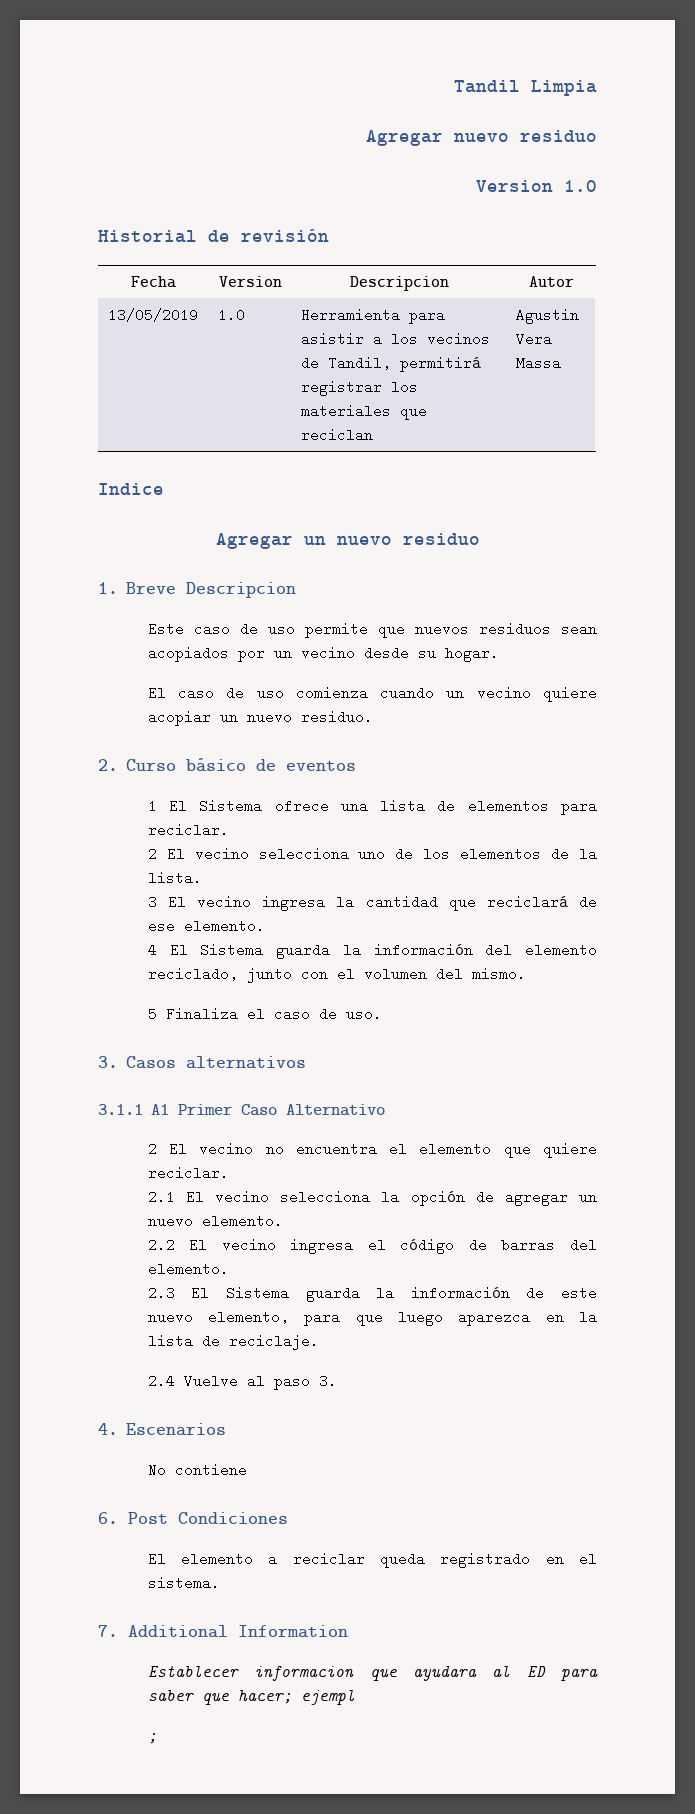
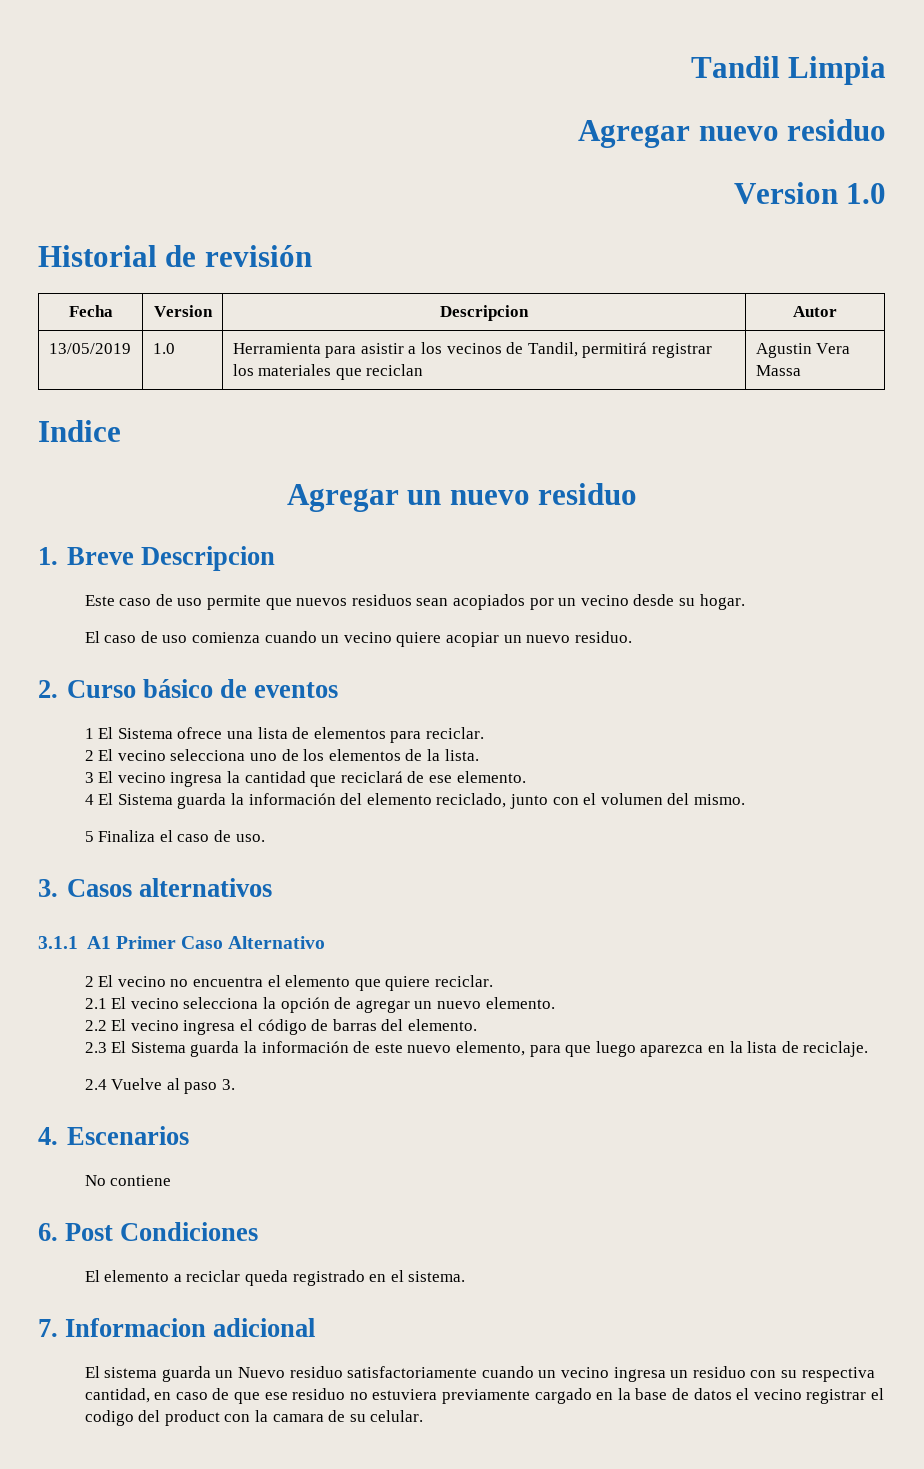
[128,1625,348,1638] [147,1665,598,1681] [147,1689,355,1705] [147,1733,157,1744] Additional Information // Establecer informacion que ayudara al ED para saber que hacer; ejempl // ; -> [65,1318,316,1337] [84,1366,875,1382] [84,1388,884,1404] [84,1410,424,1426] Informacion adicional // El sistema guarda un Nuevo residuo satisfactoriamente cuando un vecino ingresa un residuo con su respectiva cantidad, en caso de que ese residuo no estuviera previamente cargado en la base de datos el vecino registrar el codigo del product con la camara de su celular.

